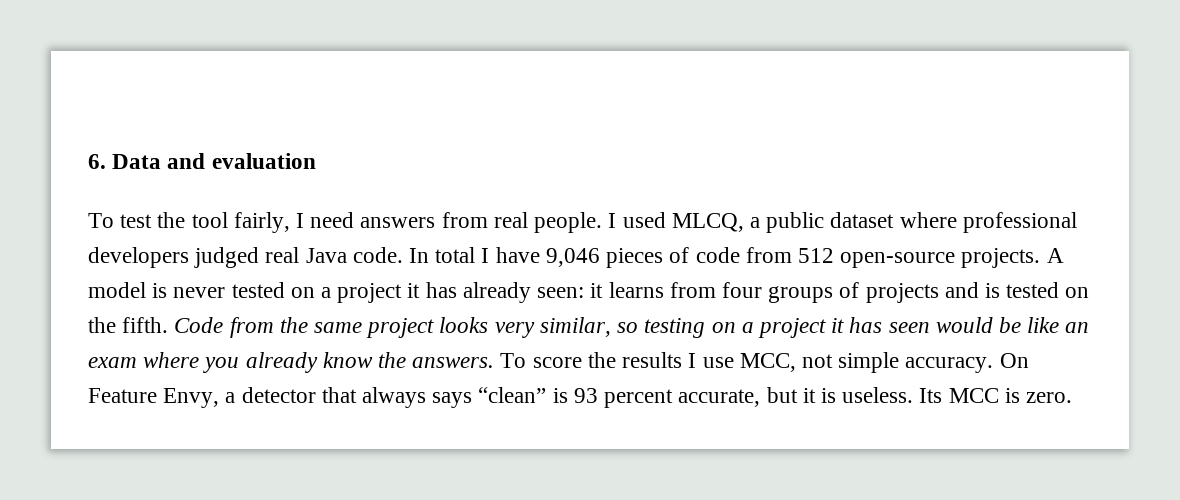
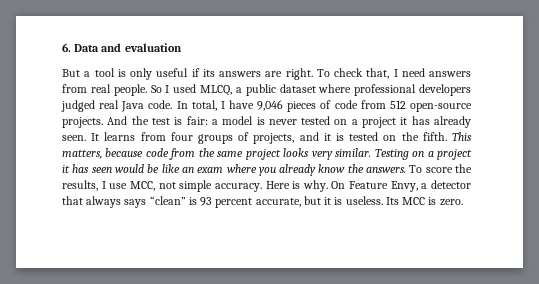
[88,212,290,233] To test the tool fairly, -> [62,68,390,80] But a tool is only useful if its answers are right. To check that,
(603, 222) none -> [150,85,162,93] So
[435,247,476,263] total -> [191,100,217,111] total,
[1046,248,1064,263] A -> [107,116,218,125] And the test is fair: a
[537,283,604,298] seen: it -> [62,133,100,141] seen. It
[865,282,979,303] projects and -> [253,132,331,144] projects, and it
[174,317,224,333] Code -> [451,132,472,141] [62,148,169,159] This matters, because code
[539,317,706,338] similar, so testing -> [335,148,409,160] similar. Testing
[622,352,683,368] results -> [62,180,98,191] results,
(994, 365) none -> [265,180,328,192] Here is why.

